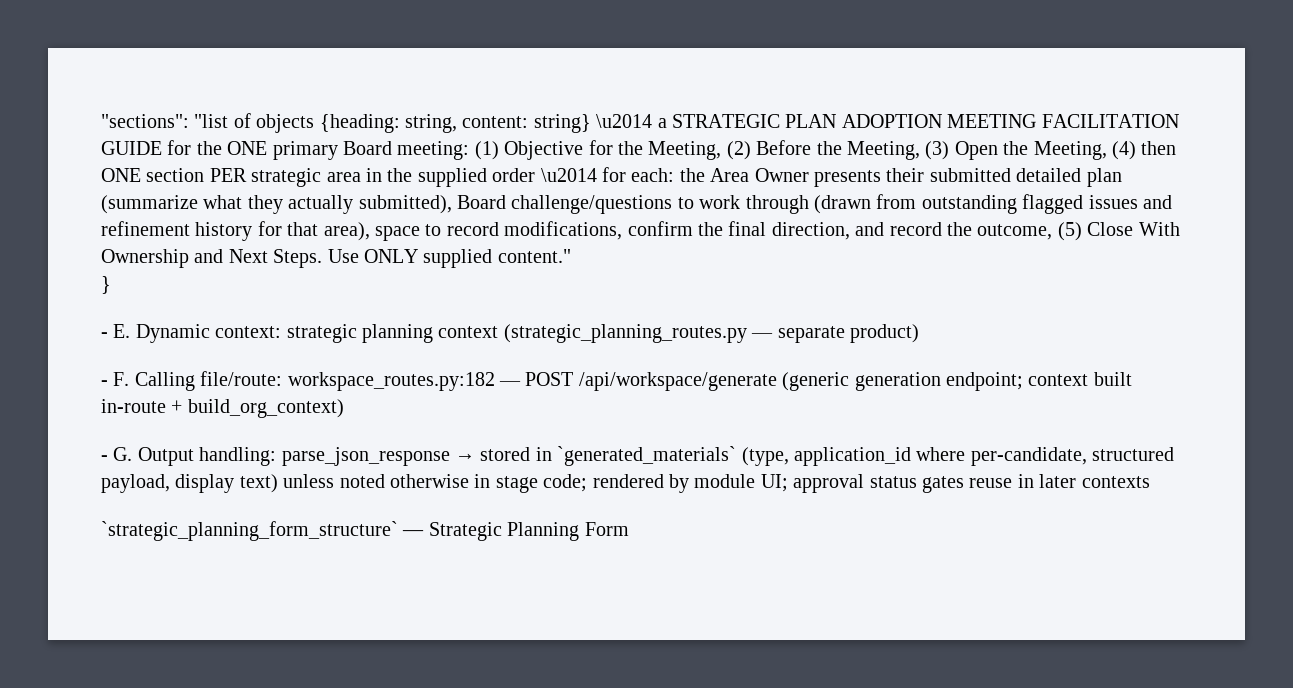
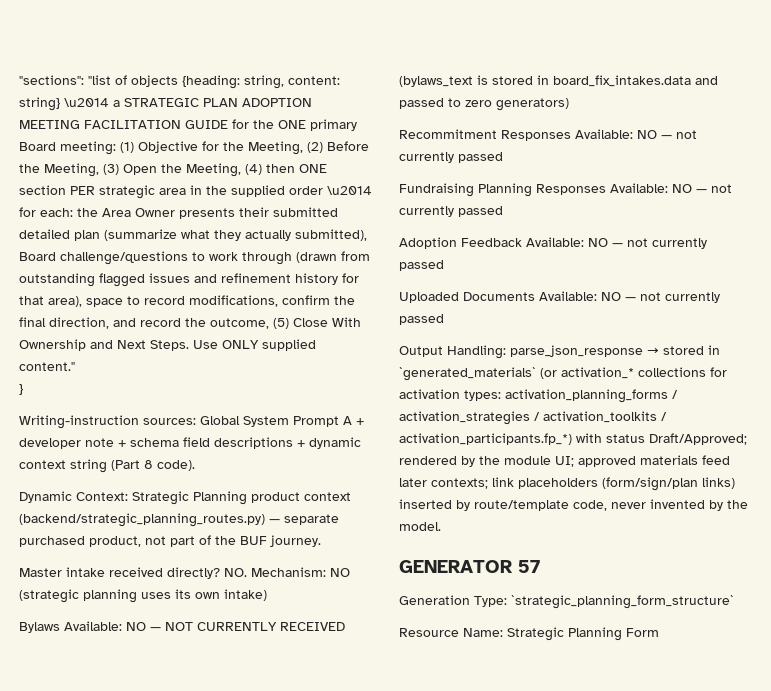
[101,324,919,343] [101,371,1132,391] [101,399,344,418] [101,447,277,466] - E. Dynamic context: strategic planning context (strategic_planning_routes.py — separate product) // - F. Calling file/route: workspace_routes.py:182 — POST /api/workspace/generate (generic generation endpoint; context built in-route + build_org_context) // - G. Output handling: -> [19,415,364,429] [19,437,361,449] [19,459,195,473] [19,491,351,505] [19,513,339,527] [19,535,321,547] [19,567,350,579] [19,589,267,603] [19,621,345,633] [399,75,718,87] [399,98,569,111] [399,129,697,141] [399,152,503,163] [399,183,732,197] [399,206,503,217] [399,237,707,249] [399,260,444,271] [399,291,720,303] [399,314,444,325] [399,345,506,359] Writing-instruction sources: Global System Prompt A + developer note + schema field descriptions + dynamic context string (Part 8 code). // Dynamic Context: Strategic Planning product context (backend/strategic_planning_routes.py) — separate purchased product, not part of the BUF journey. // Master intake received directly? NO. Mechanism: NO (strategic planning uses its own intake) // Bylaws Available: NO — NOT CURRENTLY RECEIVED (bylaws_text is stored in board_fix_intakes.data and passed to zero generators) // Recommitment Responses Available: NO — not currently passed // Fundraising Planning Responses Available: NO — not currently passed // Adoption Feedback Available: NO — not currently passed // Uploaded Documents Available: NO — not currently passed // Output Handling:
[741,447,1175,466] [101,474,588,493] (type, application_id where per-candidate, structured payload, display text) unless noted otherwise in stage code; -> [540,367,727,379] [399,389,678,403] [399,411,667,425] [399,433,747,445] (or activation_* collections for activation types: activation_planning_forms / activation_strategies / activation_toolkits / activation_participants.fp_*) with status Draft/Approved;
(689, 483) none -> [479,456,500,465] the
[793,474,1150,493] approval status gates reuse in later contexts // -> [578,455,730,467] [399,477,735,491] [399,499,748,511] [399,522,441,531] [399,560,540,573] [399,595,507,607] approved materials feed later contexts; link placeholders (form/sign/plan links) inserted by route/template code, never invented by the model. // GENERATOR 57 // Generation Type:
[402,530,425,536] — -> [399,628,503,637] // Resource Name:

